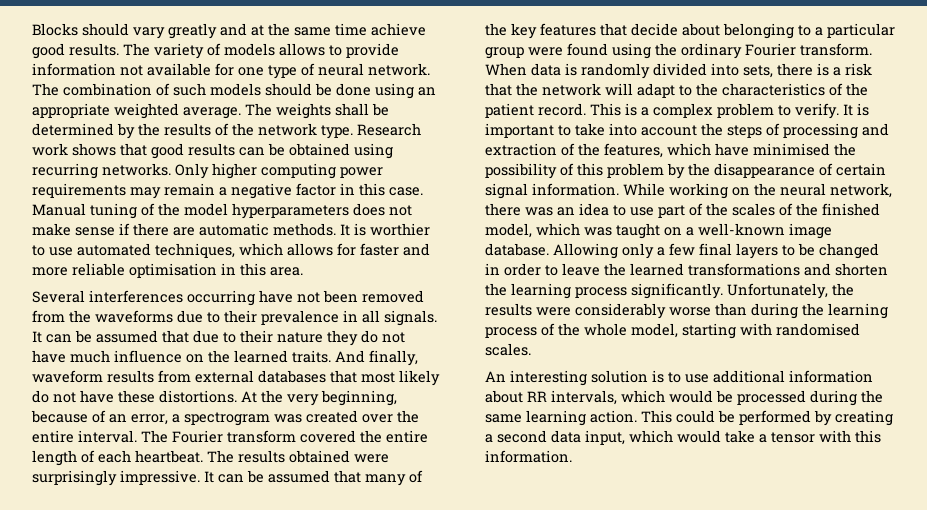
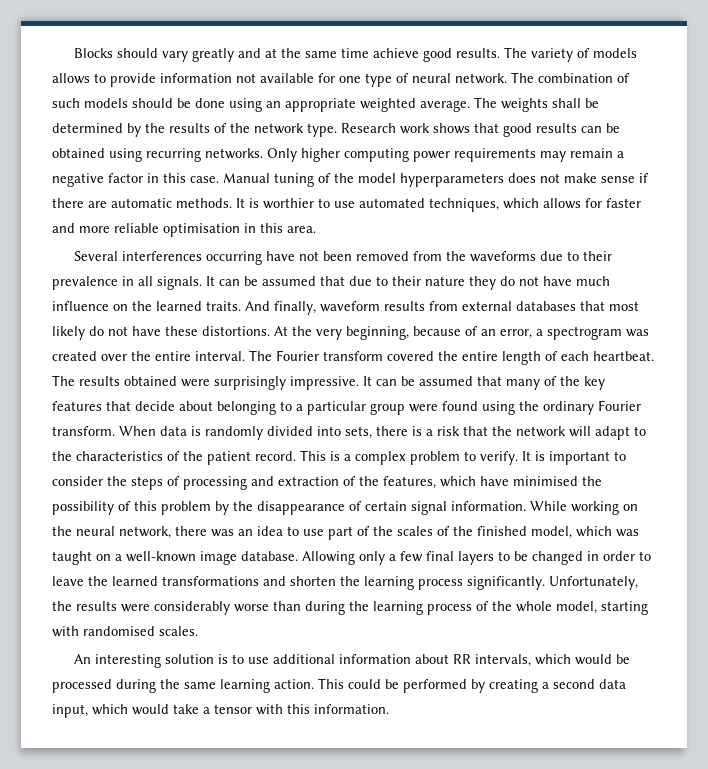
[575,123,697,136] take into account -> [52,476,103,486] consider

